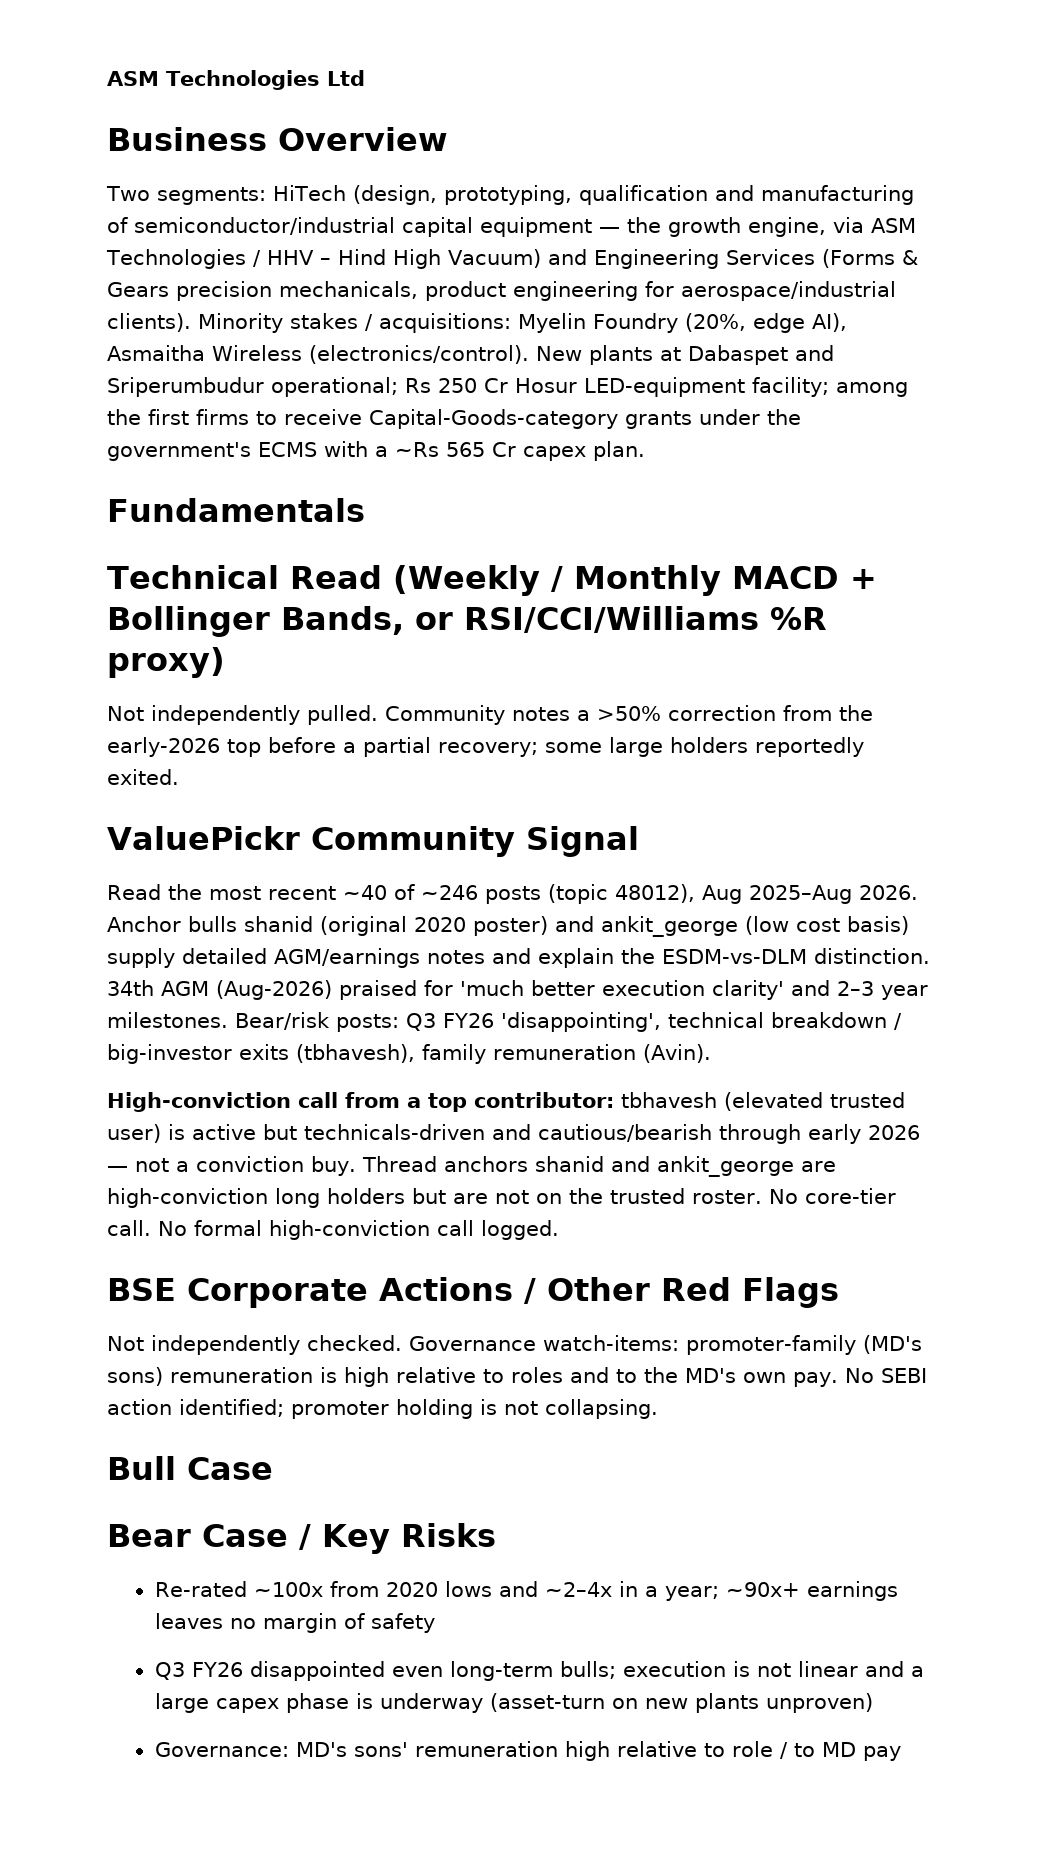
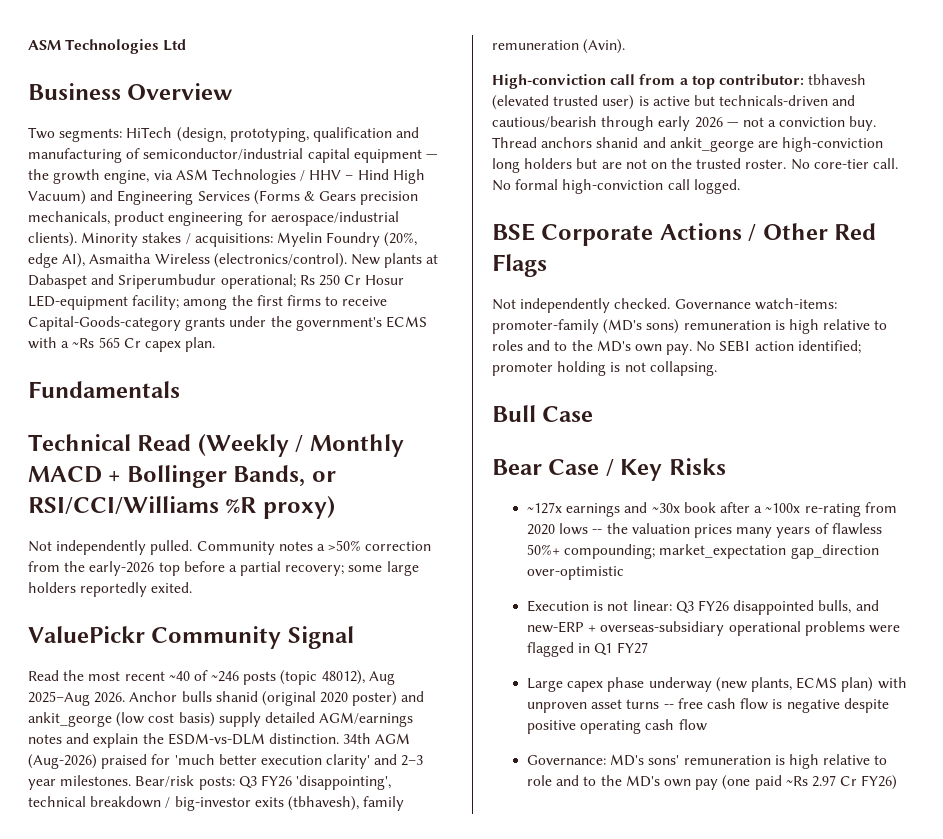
[154,1581,898,1601] [154,1613,435,1633] [154,1661,924,1681] [154,1693,873,1713] Re-rated ~100x from 2020 lows and ~2–4x in a year; ~90x+ earnings leaves no margin of safety // Q3 FY26 disappointed even long-term bulls; execution is not linear and a large capex phase is underway (asset-turn on new plants unproven) -> [527,502,897,517] [527,523,882,538] [527,544,879,559] [527,566,625,580] [527,600,879,615] [527,621,901,636] [527,642,648,657] [527,677,907,692] [527,698,889,713] [527,719,707,734] ~127x earnings and ~30x book after a ~100x re-rating from 2020 lows -- the valuation prices many years of flawless 50%+ compounding; market_expectation gap_direction over-optimistic // Execution is not linear: Q3 FY26 disappointed bulls, and new-ERP + overseas-subsidiary operational problems were flagged in Q1 FY27 // Large capex phase underway (new plants, ECMS plan) with unproven asset turns -- free cash flow is negative despite positive operating cash flow
(558, 1749) none -> [774,755,785,765] is
[779,1742,901,1761] / to MD pay -> [556,775,898,790] and to the MD's own pay (one paid ~Rs 2.97 Cr FY26)

